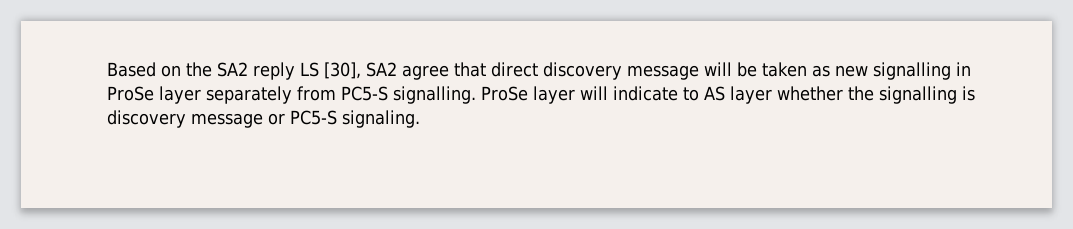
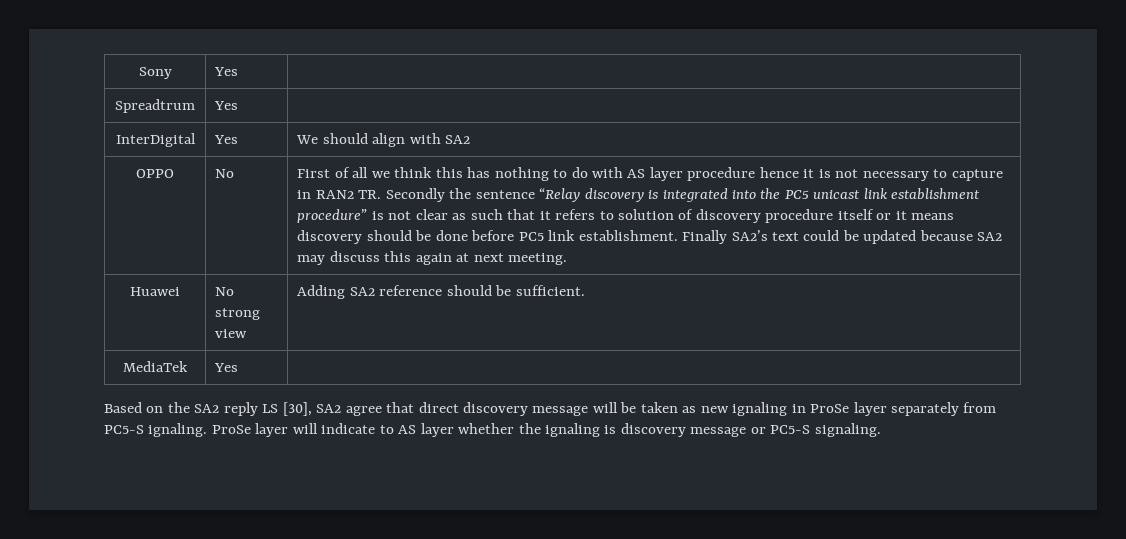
(107, 69) none -> [138,67,172,79] [214,67,239,76] [115,99,195,113] [214,101,239,110] [115,133,196,147] [214,135,239,144] [296,133,471,147] [136,169,174,178] [215,169,235,178] [297,167,1003,181] [297,188,981,202] [297,209,955,223] [297,230,1003,244] [297,251,568,265] [130,287,180,296] [215,287,235,296] [215,308,261,320] [215,329,248,338] [297,285,585,299] [123,361,188,372] [214,363,239,372] Sony | Yes | // Spreadtrum | Yes | // InterDigital | Yes | We should align with SA2 // OPPO | No | First of all we think this has nothing to do with AS layer procedure hence it is not necessary to capture in RAN2 TR. Secondly the sentence “Relay discovery is integrated into the PC5 unicast link establishment procedure” is not clear as such that it refers to solution of discovery procedure itself or it means discovery should be done before PC5 link establishment. Finally SA2’s text could be updated because SA2 may discuss this again at next meeting. // Huawei | No strong view | Adding SA2 reference should be sufficient. // MediaTek | Yes | //
[873,62,951,80] signalling -> [732,402,788,416] ignaling
[393,86,476,104] signalling. -> [148,423,208,437] ignaling.
[879,86,957,104] signalling -> [545,423,601,437] ignaling

